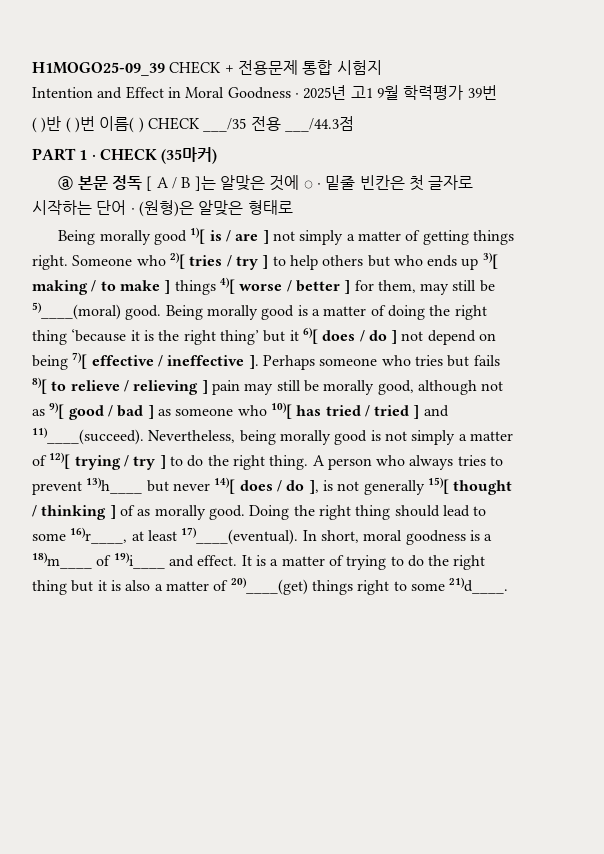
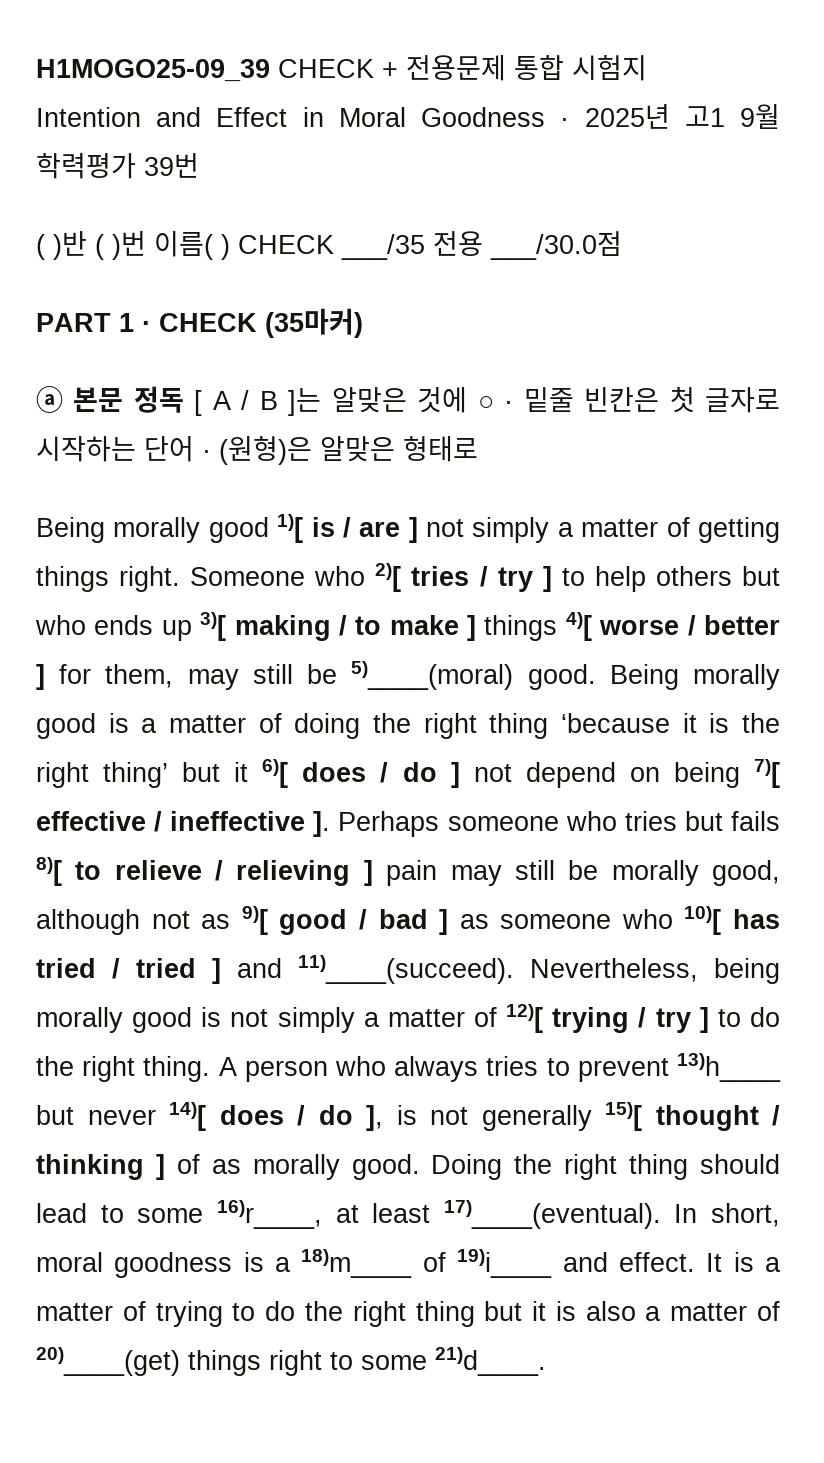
[284,116,354,132] ___/44.3점 -> [490,231,622,260] ___/30.0점

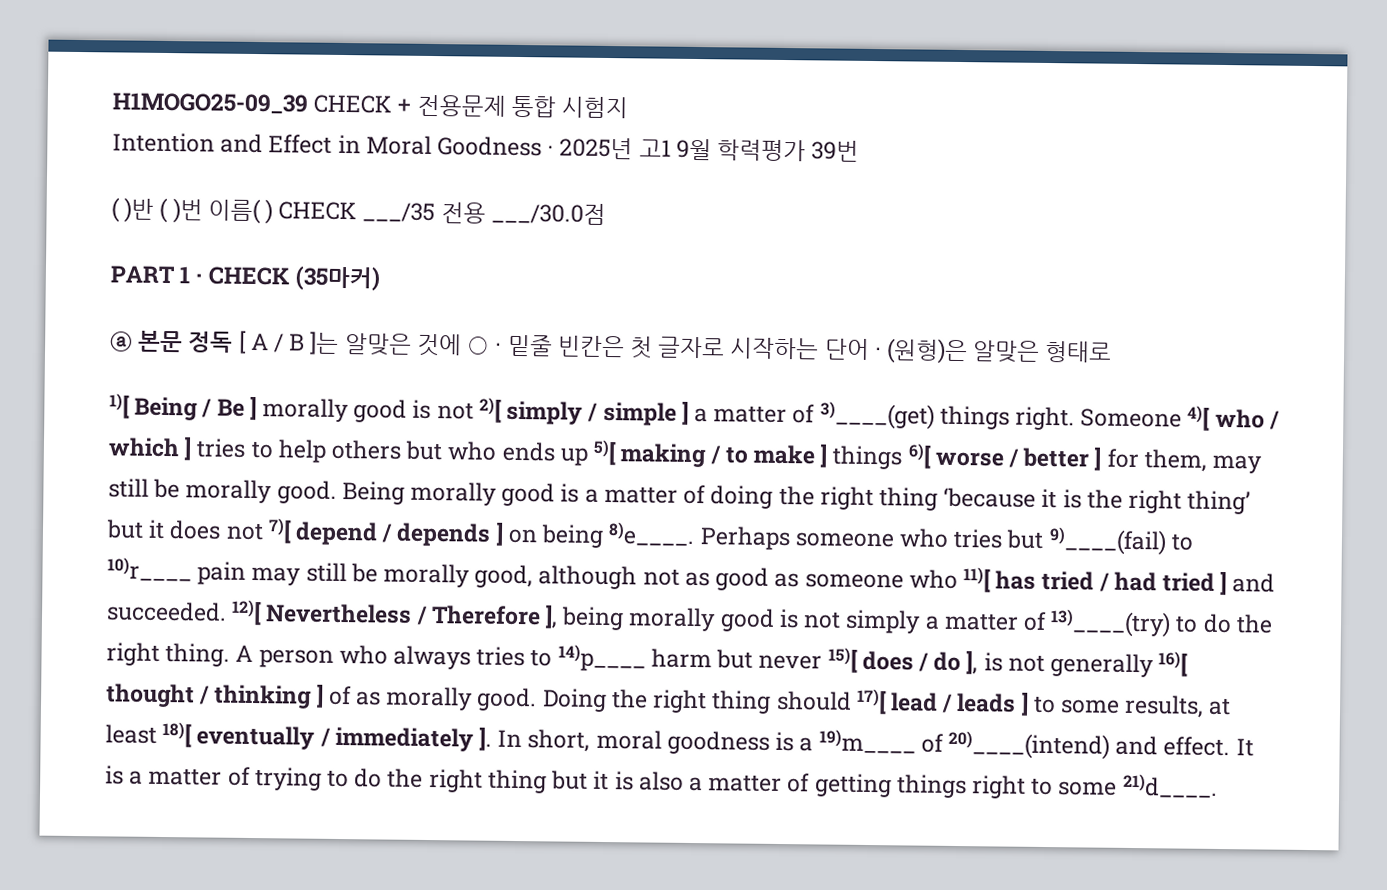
[36,514,780,543] Being morally good 1)[ is / are ] not simply a matter of getting -> [109,393,935,430] 1)[ Being / Be ] morally good is not 2)[ simply / simple ] a matter of 3)____(get)
[314,563,552,592] who 2)[ tries / try ] -> [1187,405,1280,431] [108,437,247,461] 4)[ who / which ] tries
[200,612,227,641] 3)[ -> [593,439,618,466] 5)[
[565,612,592,641] 4)[ -> [907,443,932,469] 6)[
[351,661,514,690] 5)____(moral) -> [185,479,273,504] morally
[262,759,781,788] [36,811,331,837] 6)[ does / do ] not depend on being 7)[ effective / ineffective ]. -> [169,518,696,548] does not 7)[ depend / depends ] on being 8)e____.
[730,811,780,831] [36,857,373,886] fails 8)[ to relieve / relieving ] -> [1048,527,1194,556] [107,557,192,582] 9)____(fail) to 10)r____
[241,906,449,935] 9)[ good / bad ] -> [715,567,770,591] good
[684,906,722,935] 10)[ -> [962,567,991,593] 11)[
(120, 968) none -> [1113,571,1157,592] had
[298,955,698,984] 11)____(succeed). Nevertheless, -> [106,599,559,629] succeeded. 12)[ Nevertheless / Therefore ],
[506,1004,709,1033] 12)[ trying / try ] -> [1050,609,1172,638] 13)____(try)
[577,1053,781,1082] prevent 13)h____ -> [557,644,712,672] 14)p____ harm
[169,1102,206,1131] 14)[ -> [827,647,858,673] 15)[
[605,1102,642,1131] 15)[ -> [1158,651,1189,677] 16)[
[36,1200,322,1229] lead to some 16)r____, -> [855,688,1205,718] 17)[ lead / leads ] to some results,
[443,1200,661,1229] 17)____(eventual). -> [162,721,493,752] 18)[ eventually / immediately ].
[301,1249,553,1278] 18)m____ of 19)i____ -> [818,729,1110,760] 19)m____ of 20)____(intend)
[36,1347,180,1376] 20)____(get) -> [814,773,892,798] getting

